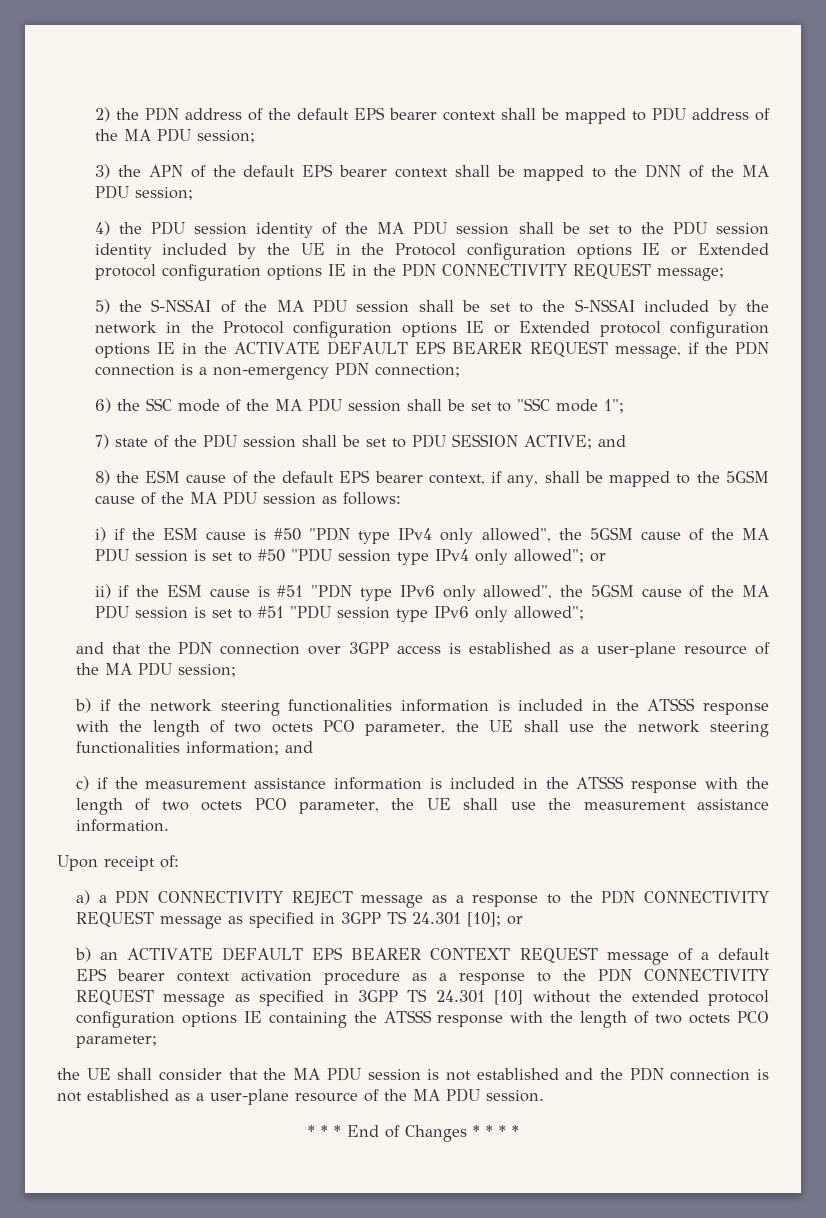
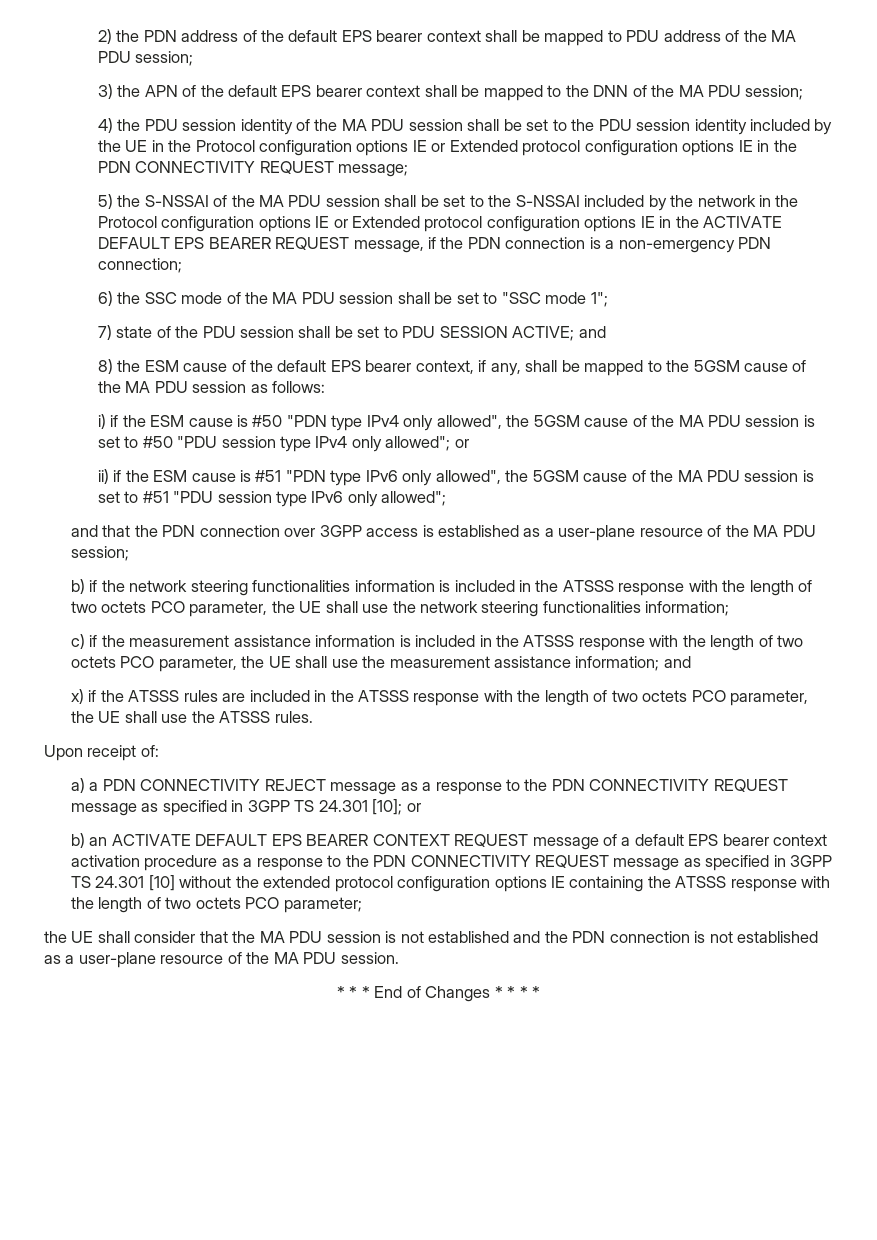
[284,741,313,753] and -> (730, 608) none
[75,819,169,832] information. -> [575,656,691,671] [70,689,809,706] [70,711,313,723] information; and // x) if the ATSSS rules are included in the ATSSS response with the length of two octets PCO parameter, the UE shall use the ATSSS rules.

